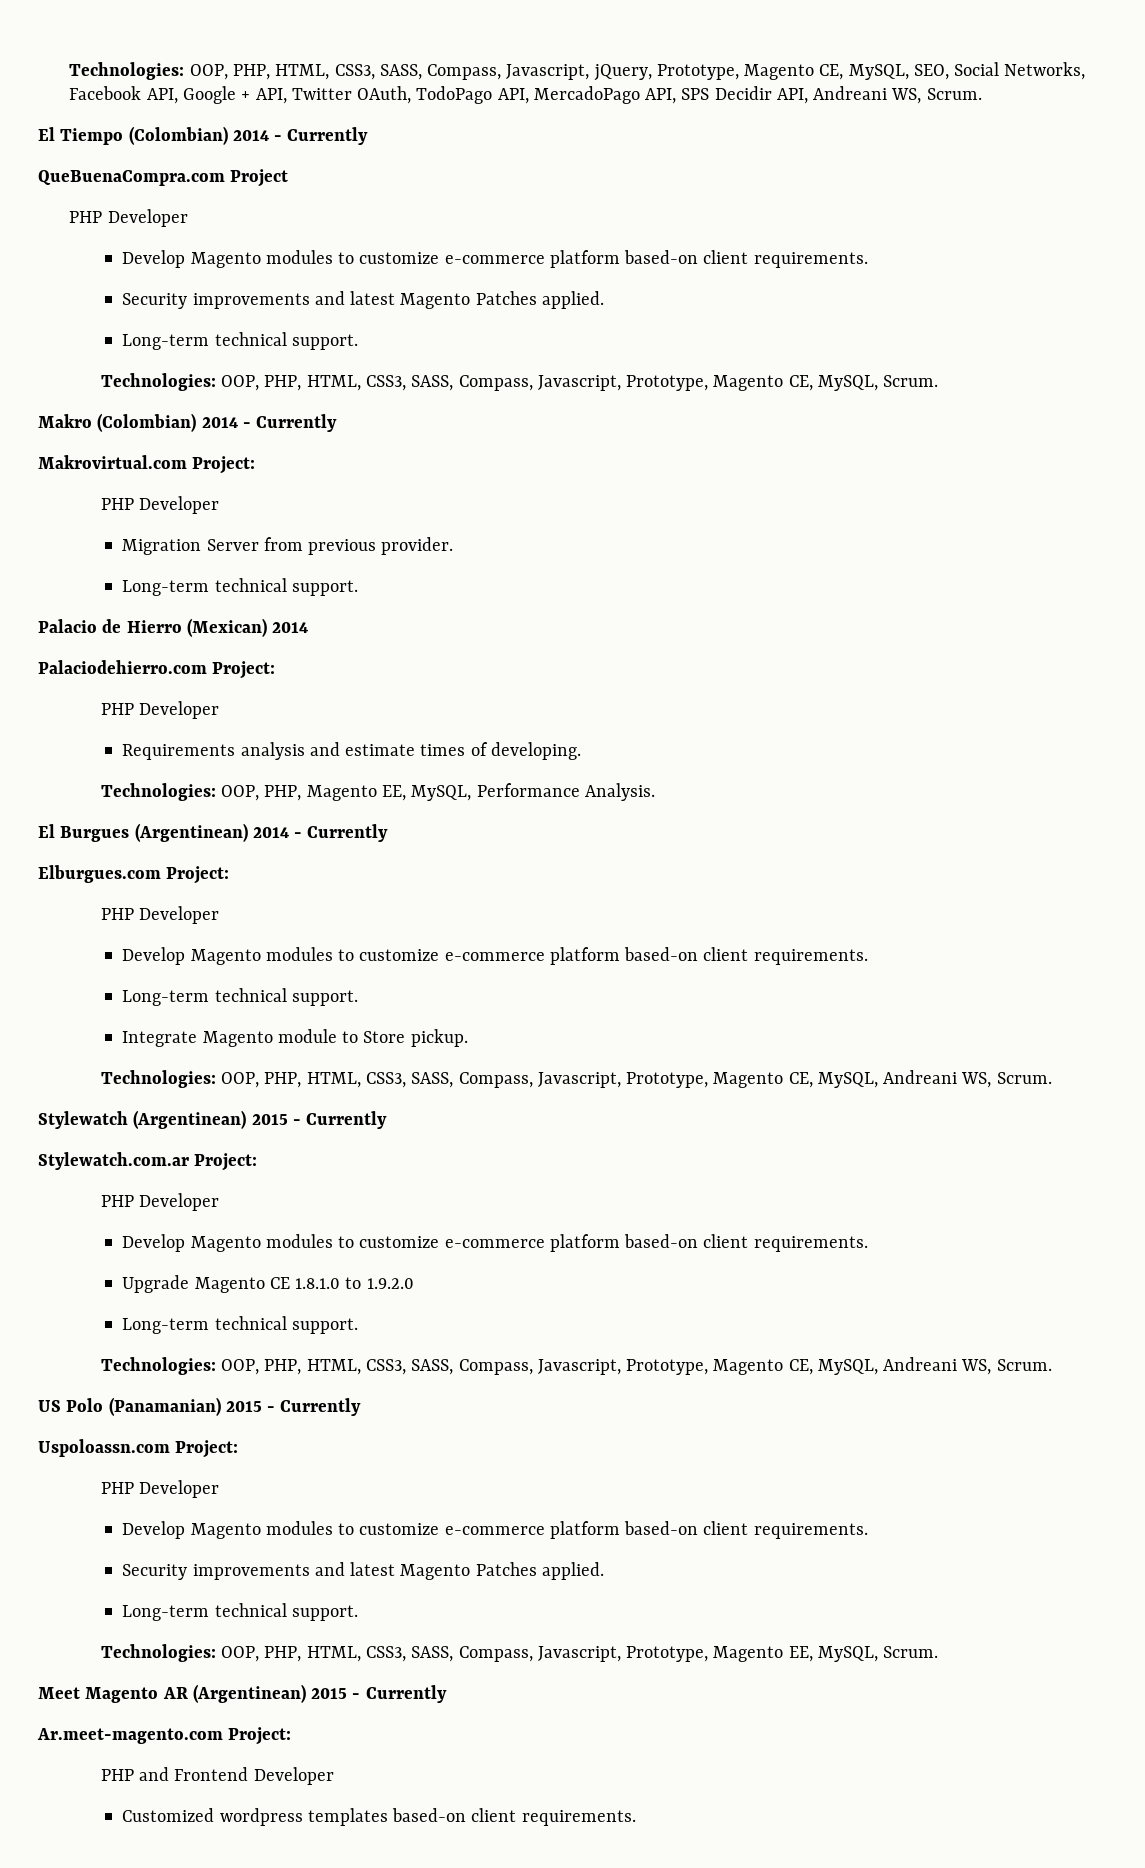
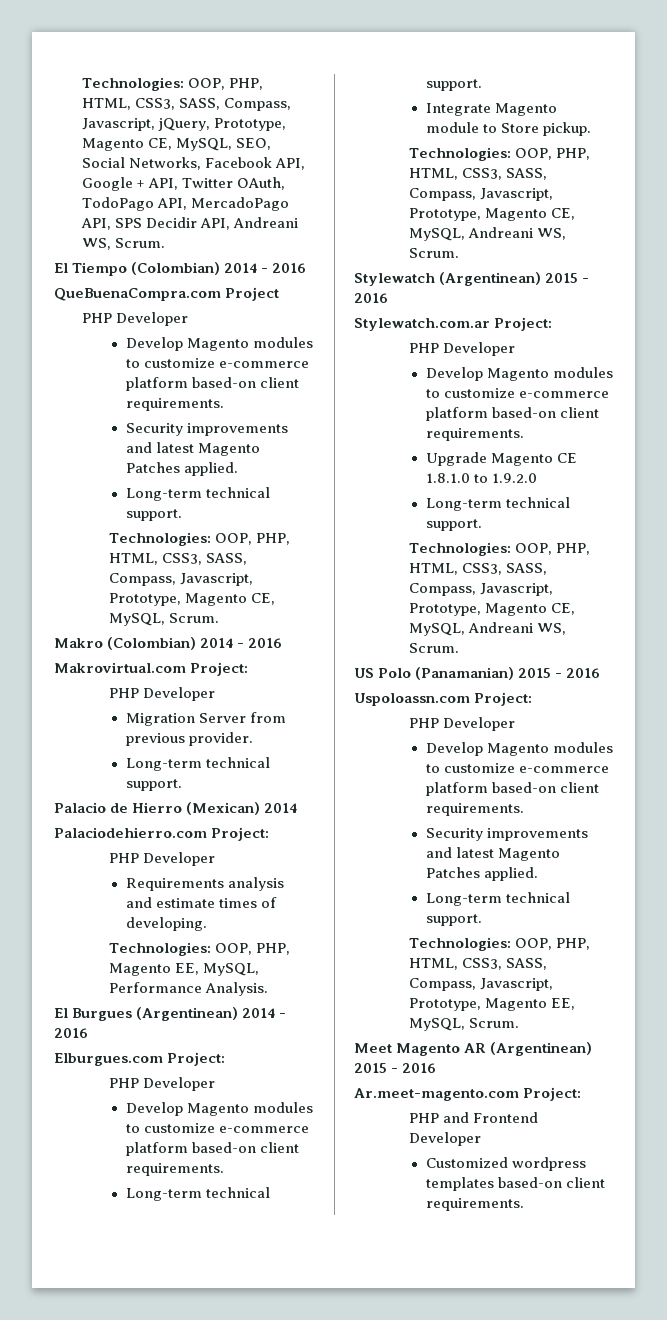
[287,127,369,145] Currently -> [272,263,307,273] 2016
[256,414,338,432] Currently -> [248,638,283,648] 2016
[307,824,389,842] Currently -> [54,1028,88,1038] 2016
[306,1111,388,1129] Currently -> [354,293,388,303] 2016
[280,1398,362,1416] Currently -> [566,668,601,678] 2016
[365,1685,447,1703] Currently -> [402,1063,437,1073] 2016

